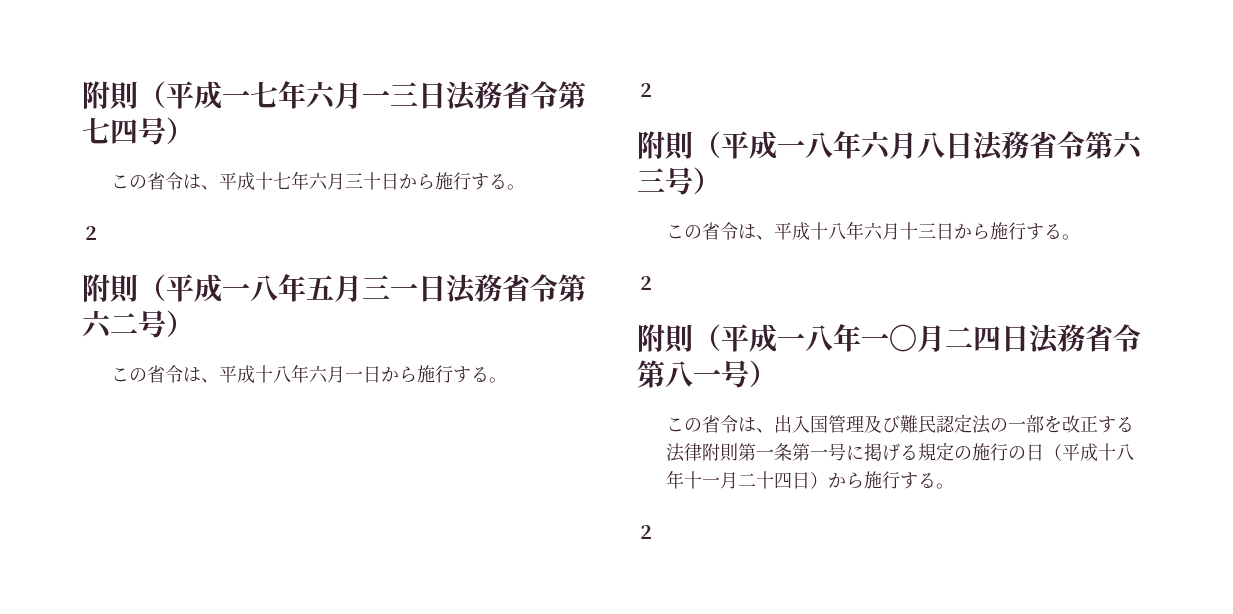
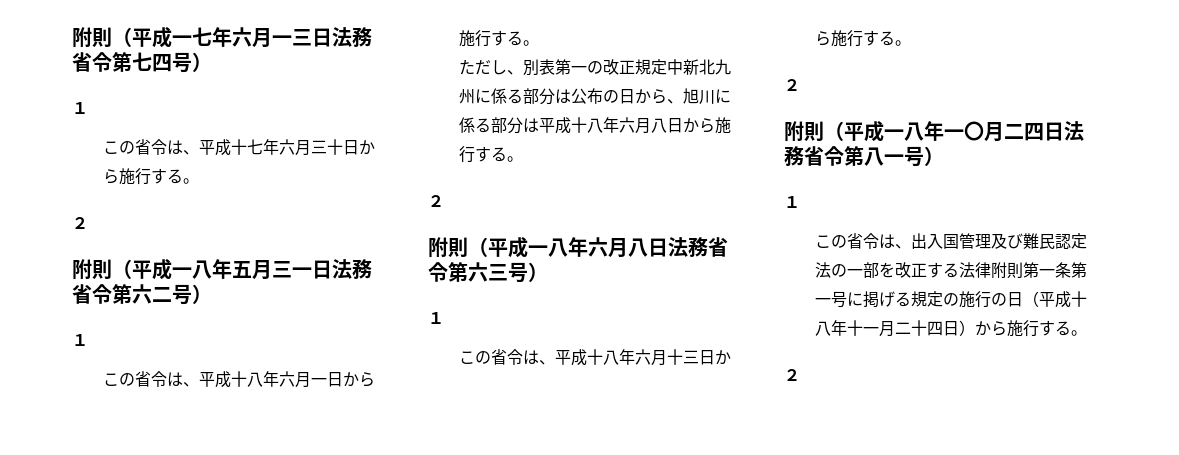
(194, 130) none -> [72,102,88,114] // １
(194, 323) none -> [72,334,88,346] // １
(508, 380) none -> [459,59,732,76] [459,88,732,105] [459,117,732,134] [459,146,524,163] // ただし、別表第一の改正規定中新北九州に係る部分は公布の日から、旭川に係る部分は平成十八年六月八日から施行する。
(721, 180) none -> [428,312,444,324] // １
(777, 373) none -> [784,196,800,208] // １

